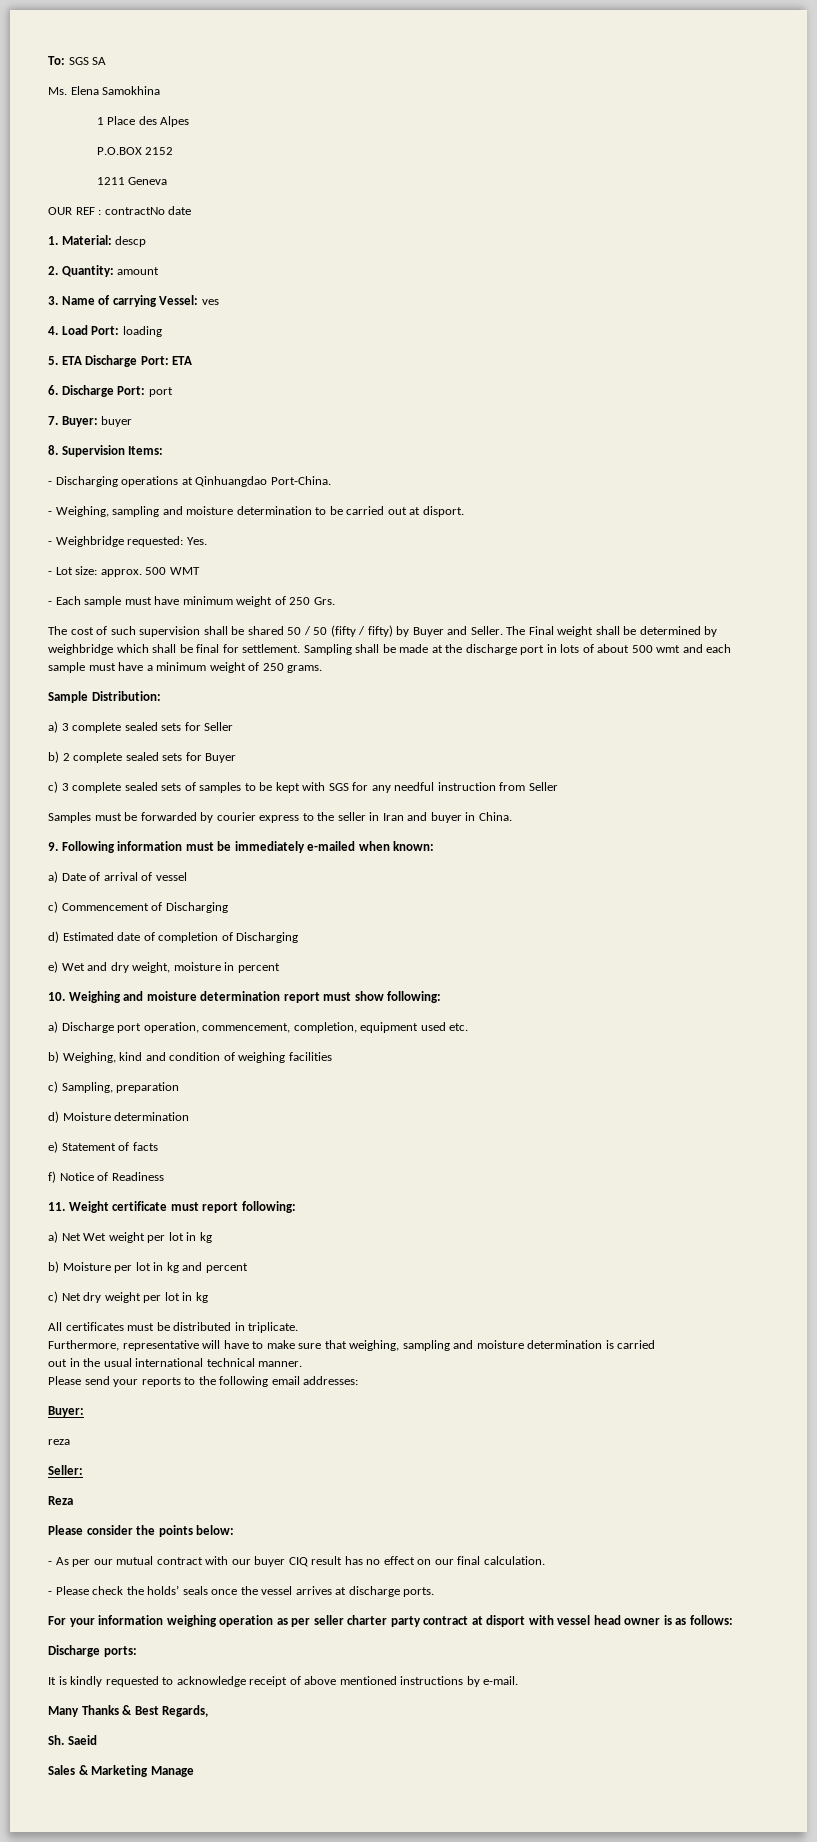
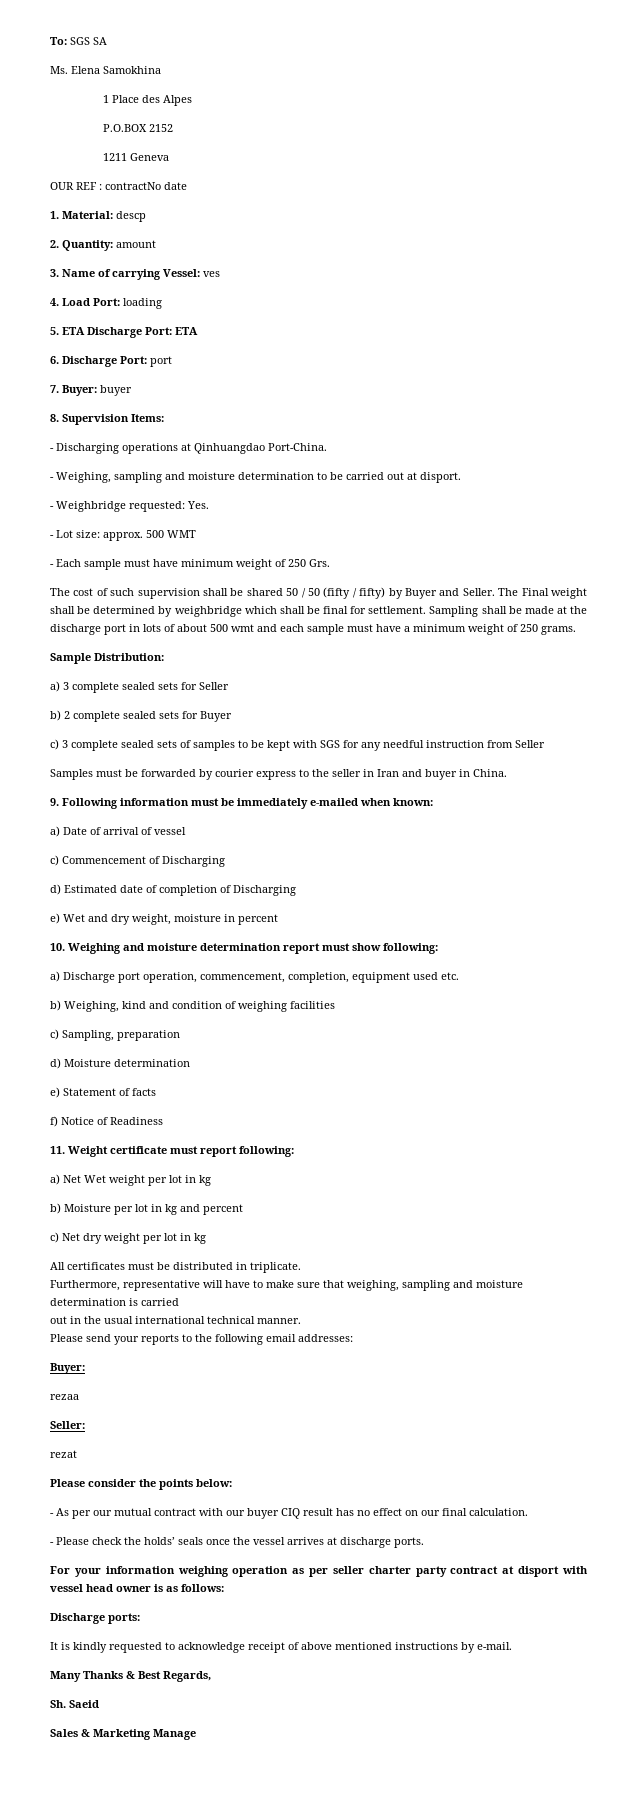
[48,1439,70,1445] reza -> [50,1394,79,1400] rezaa
[48,1496,73,1505] Reza -> [50,1450,77,1458] rezat

